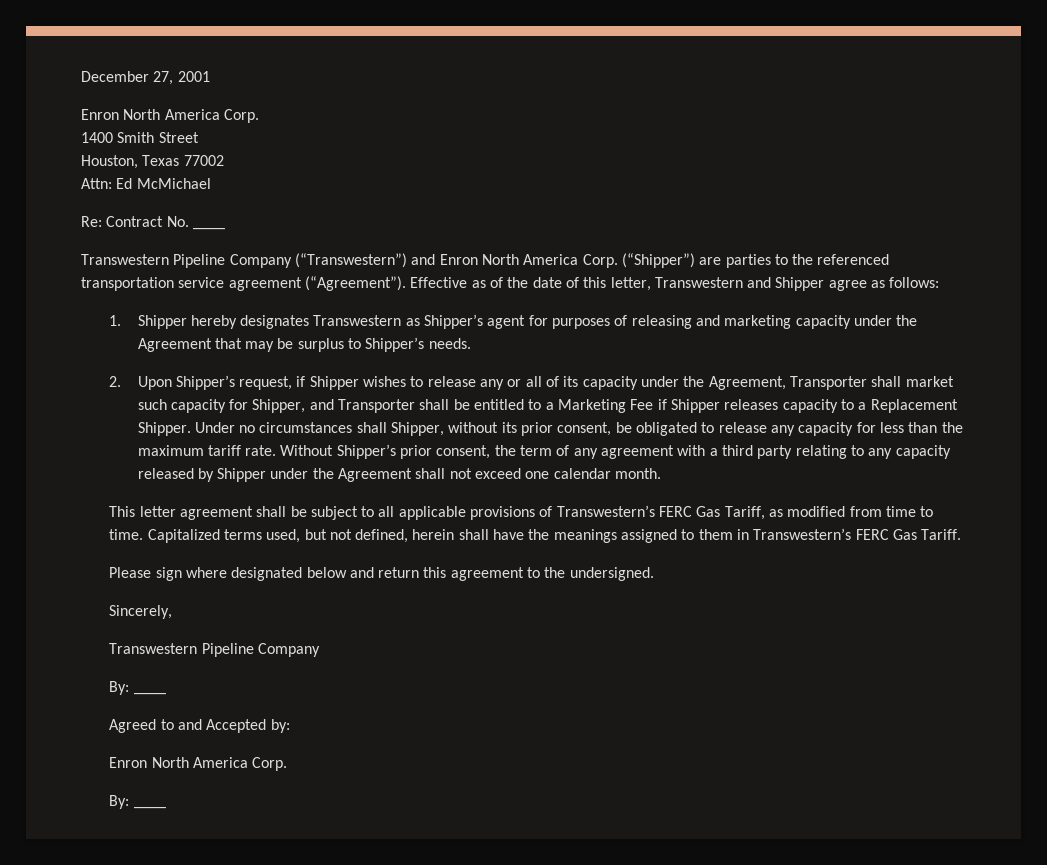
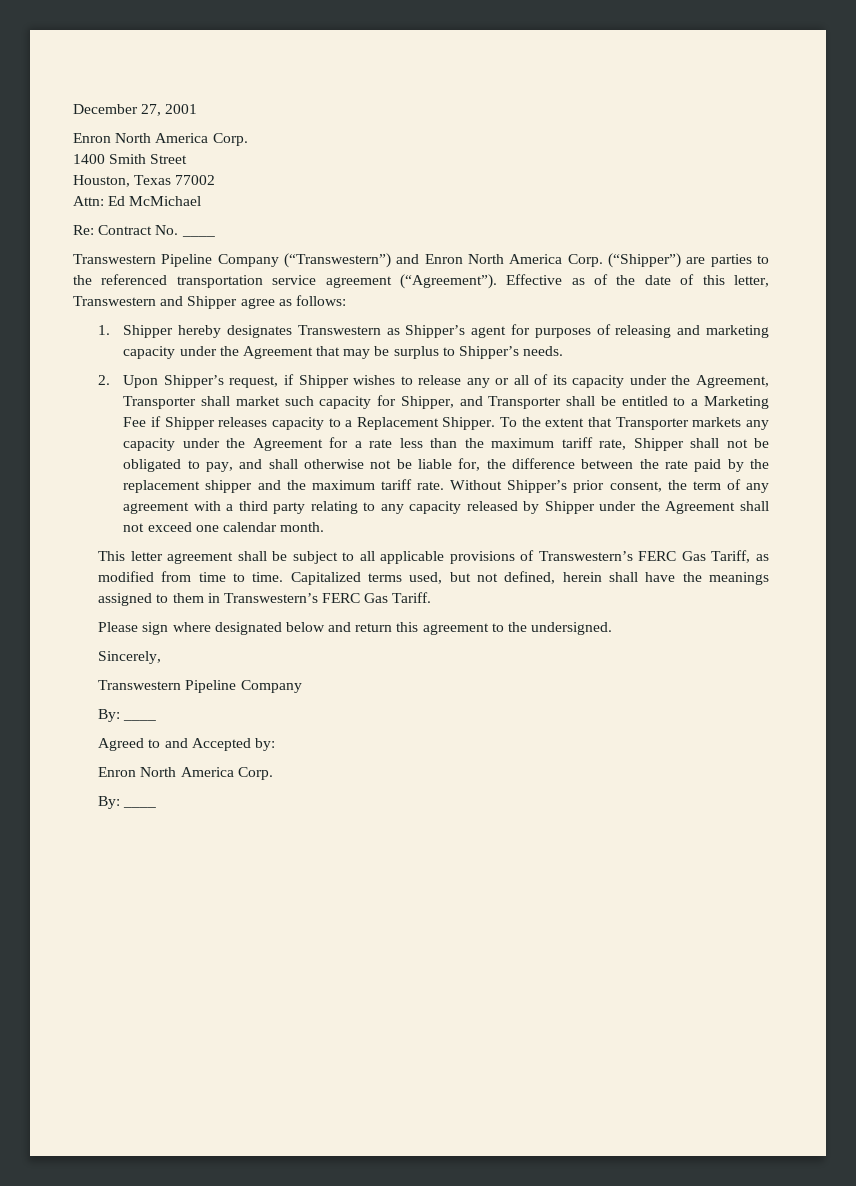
[194,422,938,436] Under no circumstances shall Shipper, without its prior consent, be obligated to release any capacity for less than -> [500,417,769,430] [123,437,769,451] [123,458,769,472] [123,480,281,493] To the extent that Transporter markets any capacity under the Agreement for a rate less than the maximum tariff rate, Shipper shall not be obligated to pay, and shall otherwise not be liable for, the difference between the rate paid by the replacement shipper and

